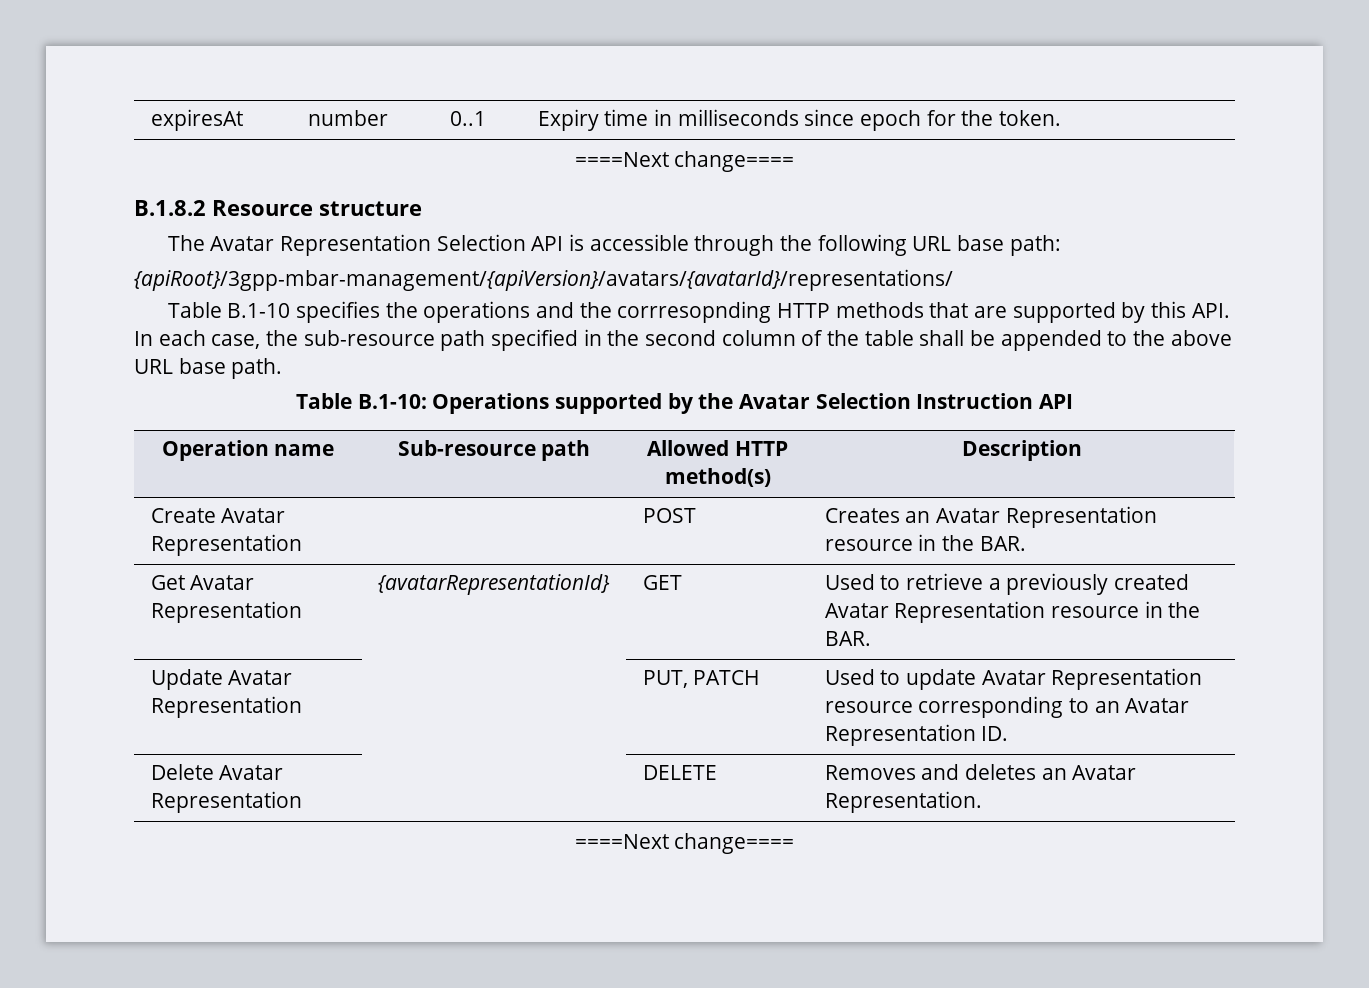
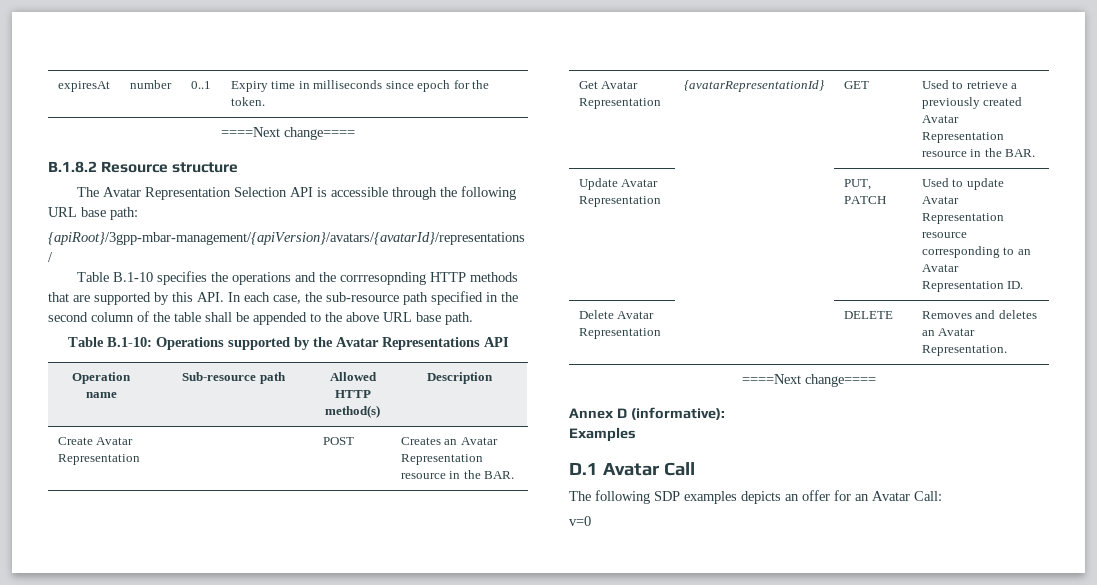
[815,393,1034,409] Selection Instruction -> [381,337,480,350] Representations
(795, 843) none -> [569,407,725,420] [569,427,636,442] [569,462,695,476] [569,490,942,504] [569,516,591,526] // Annex D (informative): // Examples // D.1 Avatar Call // The following SDP examples depicts an offer for an Avatar Call: // v=0

